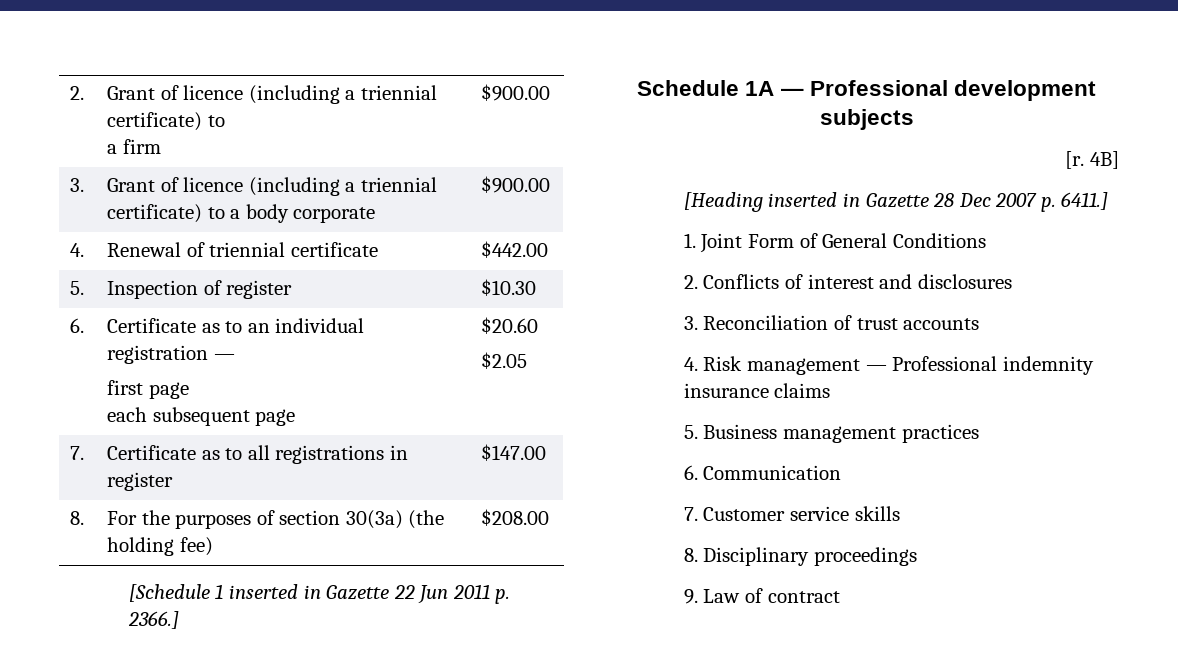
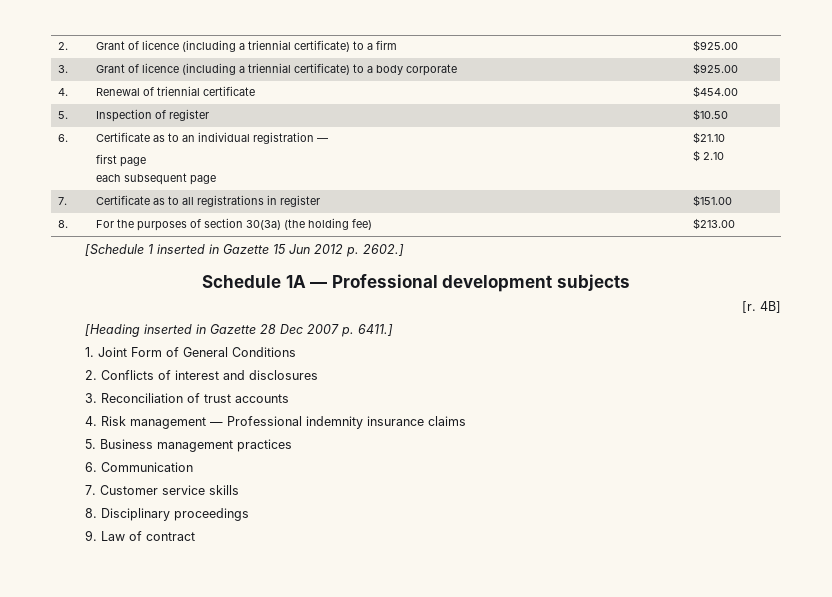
(225, 121) // -> (365, 45) none
[481,84,551,101] $900.00 -> [693,40,739,52] $925.00
[481,176,551,193] $900.00 -> [693,63,739,75] $925.00
[481,241,549,258] $442.00 -> [693,86,739,98] $454.00
[481,279,537,296] $10.30 -> [693,109,729,121] $10.50
[481,317,539,334] [481,352,528,369] $20.60 // $2.05 -> [693,132,726,144] [693,150,725,162] $21.10 // $ 2.10
[481,444,547,461] $147.00 -> [693,195,733,207] $151.00
[481,509,550,526] $208.00 -> [693,218,736,230] $213.00
[393,584,511,604] [127,611,179,629] 22 Jun 2011 p. 2366.] -> [272,244,404,257] 15 Jun 2012 p. 2602.]

